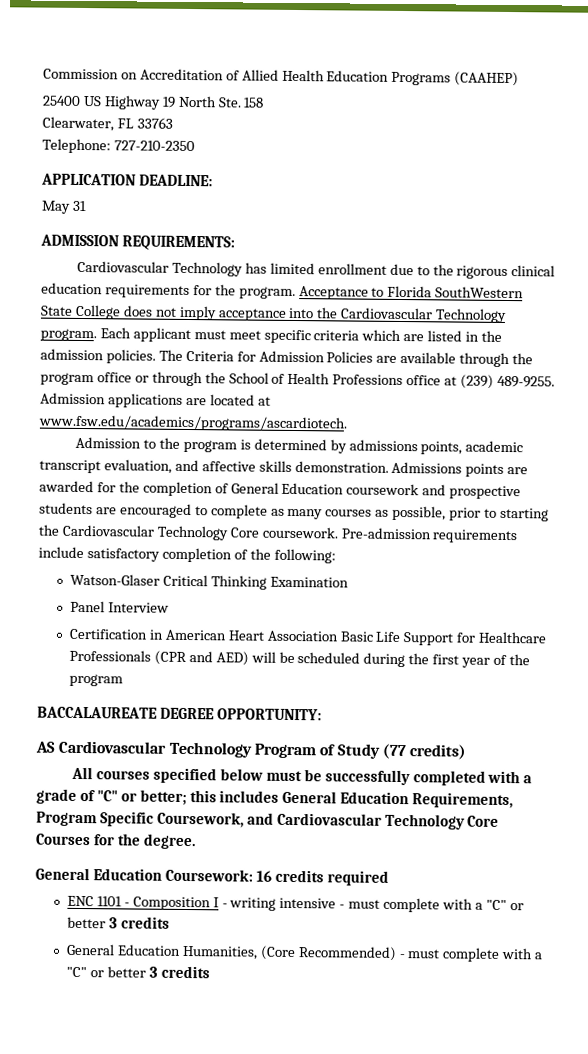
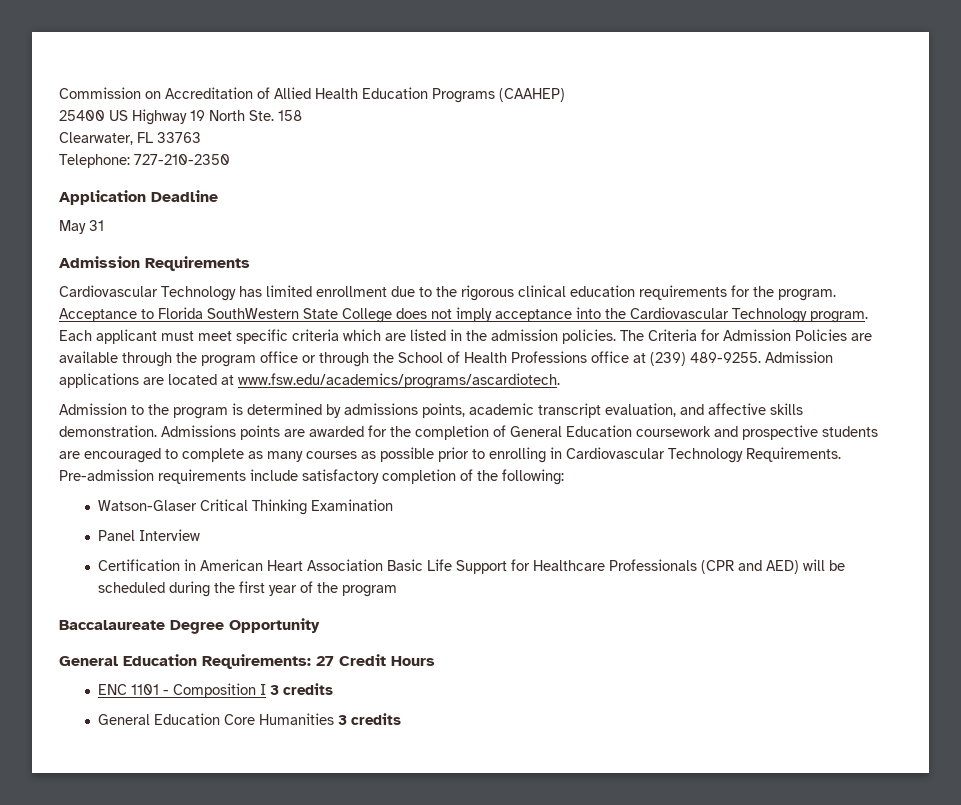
[41,173,214,187] APPLICATION DEADLINE: -> [59,190,218,205] Application Deadline
[40,234,236,251] ADMISSION REQUIREMENTS: -> [59,256,250,271] Admission Requirements
[392,505,447,521] possible, -> [380,447,434,462] possible
[499,507,549,522] [38,524,338,541] starting the Cardiovascular Technology Core coursework. -> [489,447,841,463] enrolling in Cardiovascular Technology Requirements.
[37,706,323,721] [35,740,467,760] [71,766,533,786] [36,788,514,809] [36,811,500,830] [35,833,196,850] [35,867,390,886] BACCALAUREATE DEGREE OPPORTUNITY: // AS Cardiovascular Technology Program of Study (77 credits) // All courses specified below must be successfully completed with a grade of "C" or better; this includes General Education Requirements, Program Specific Coursework, and Cardiovascular Technology Core Courses for the degree. // General Education Coursework: 16 credits required -> [59,618,320,634] [59,654,435,669] Baccalaureate Degree Opportunity // General Education Requirements: 27 Credit Hours
[221,897,524,913] [66,916,170,929] [65,943,544,962] [65,966,146,978] - writing intensive - must complete with a "C" or better 3 credits // General Education Humanities, (Core Recommended) - must complete with a "C" or better -> [269,683,333,695] [97,713,334,725] 3 credits // General Education Core Humanities

